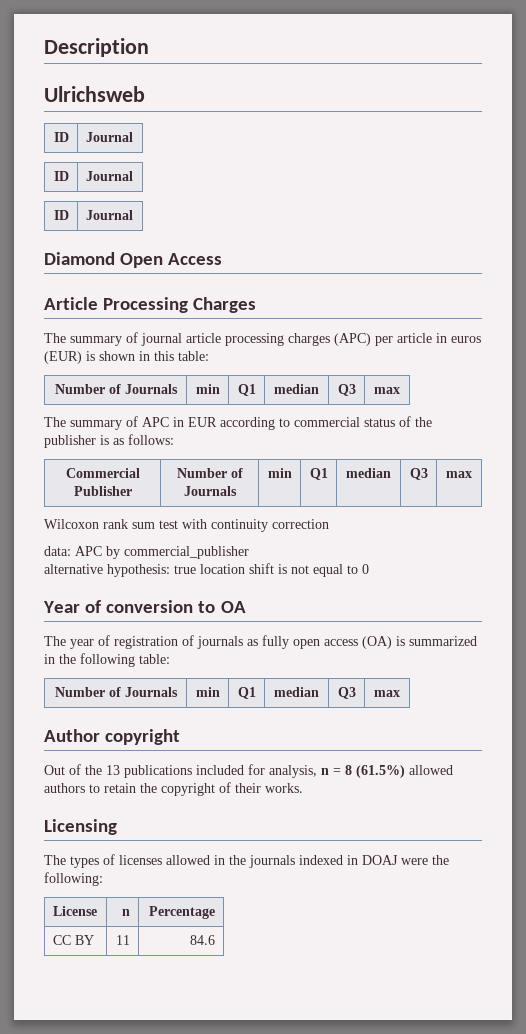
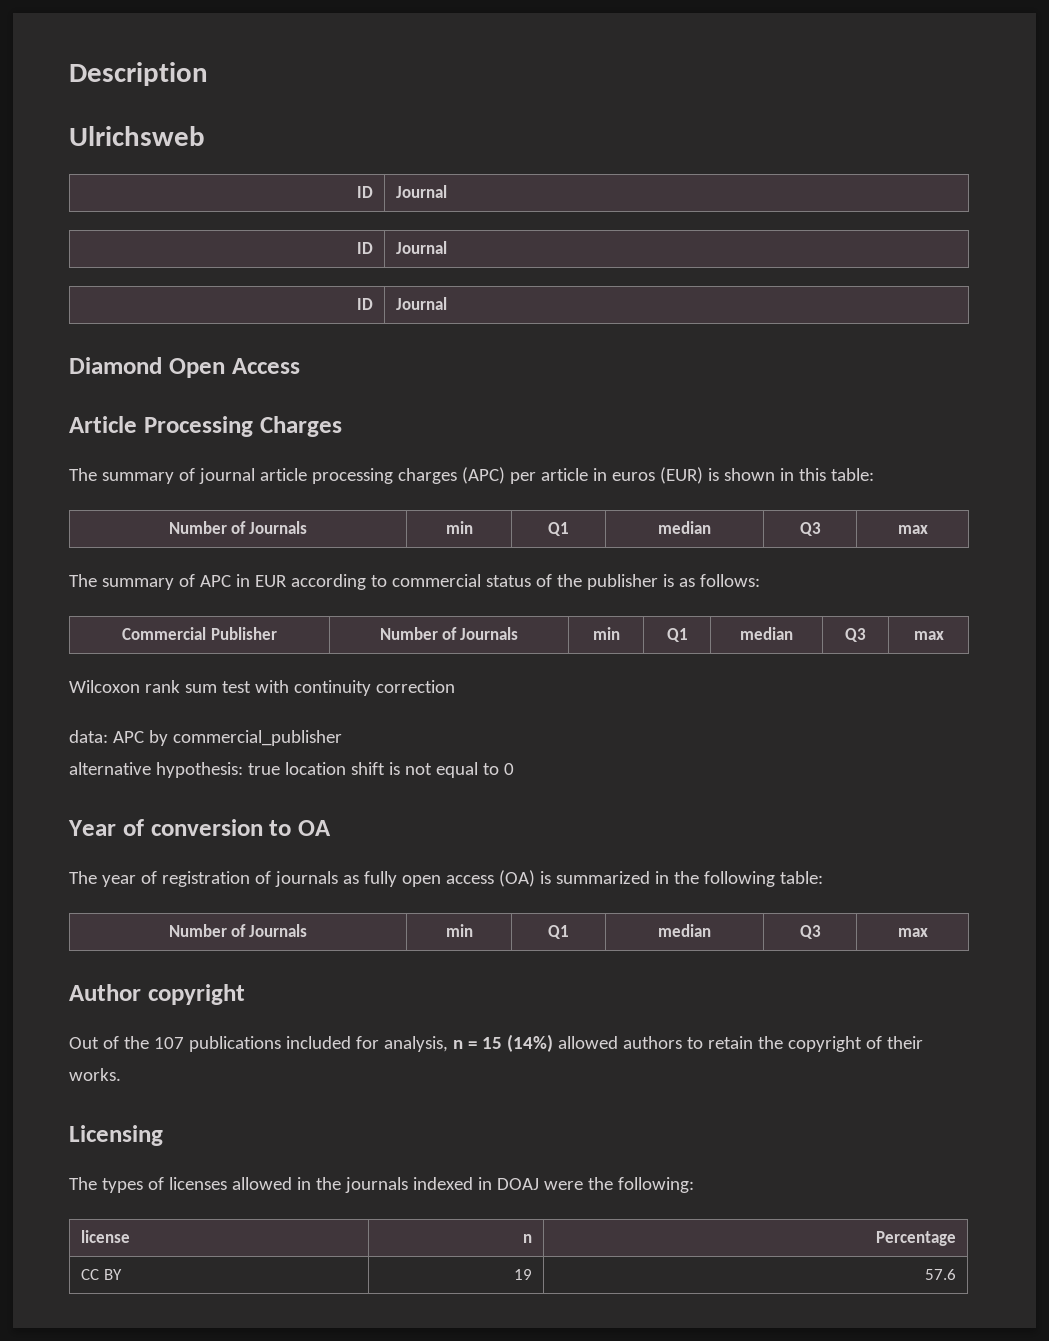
[106,765,120,775] 13 -> [153,1037,184,1049] 107
[345,765,405,778] 8 (61.5%) -> [481,1034,553,1052] 15 (14%)
[52,906,97,916] License -> [81,1230,131,1243] license
[116,935,131,945] [190,935,216,945] 11 | 84.6 -> [513,1269,532,1280] [924,1269,956,1280] 19 | 57.6

